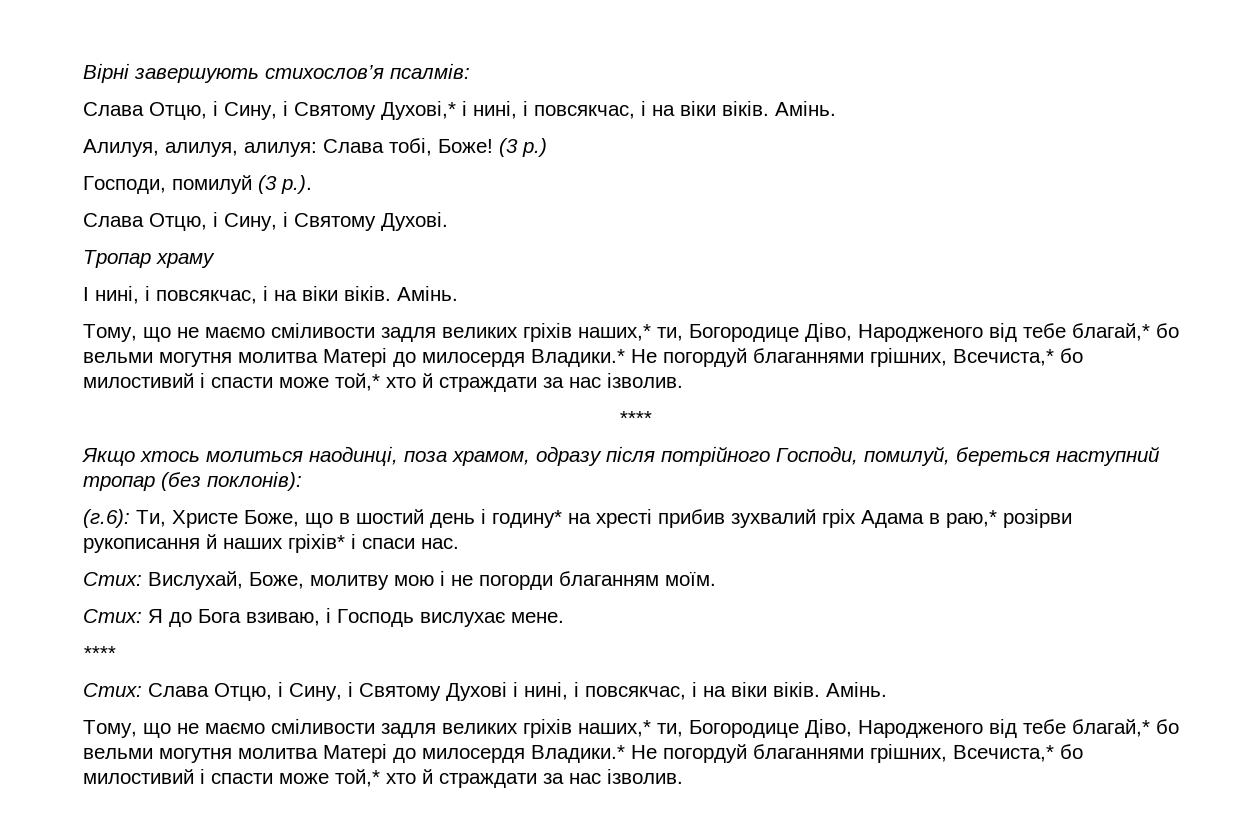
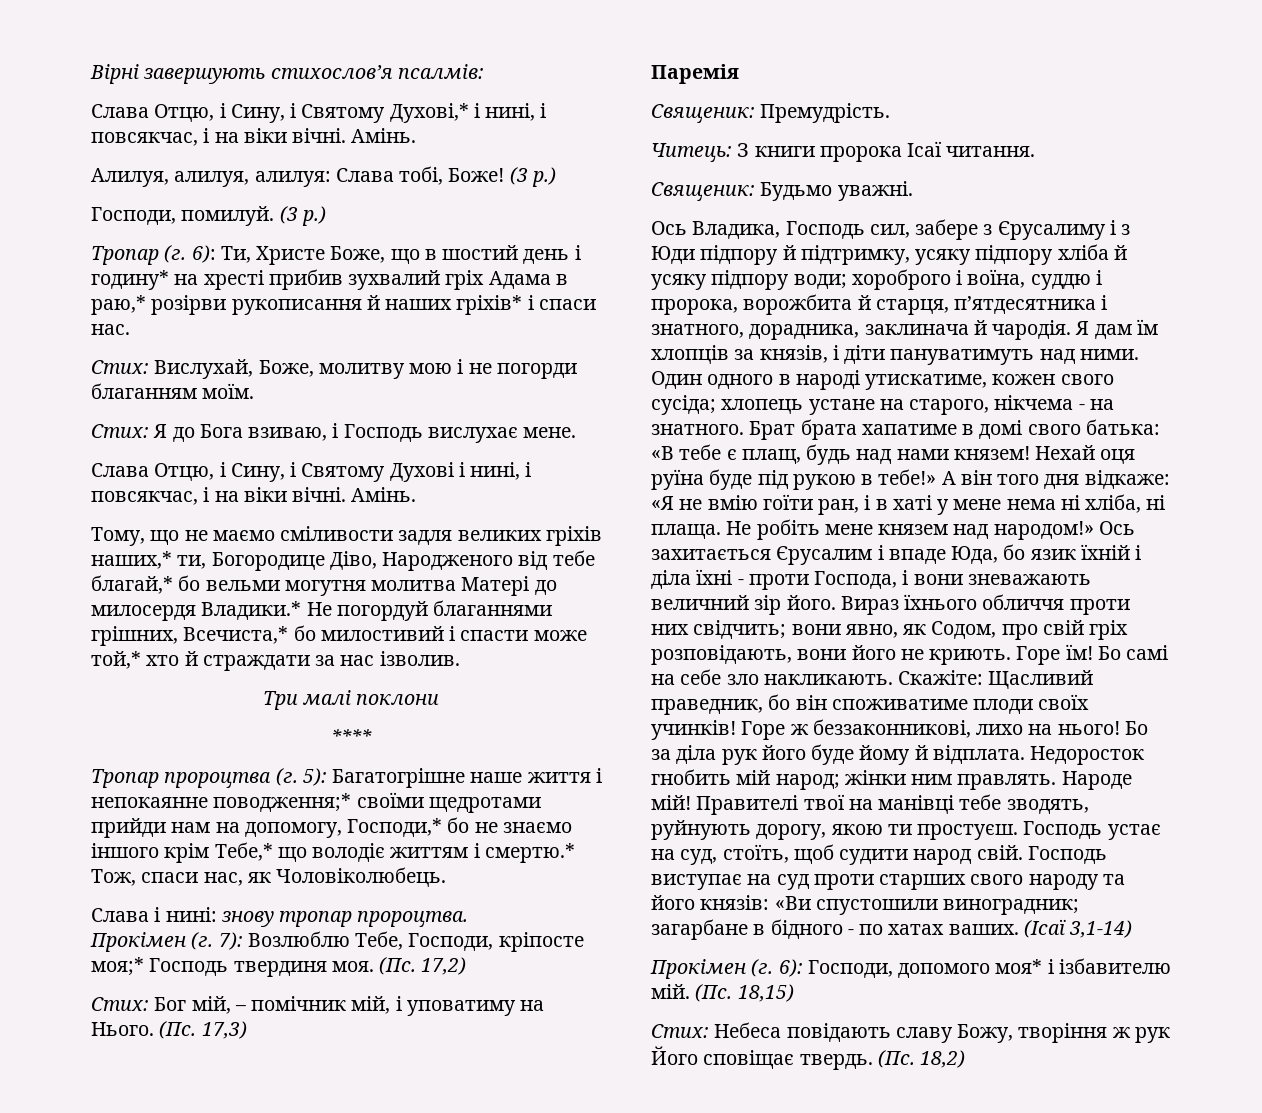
[722,101,769,116] віків. -> [292,128,347,143] вічні.
[172,175,312,194] [83,212,448,231] [83,250,215,268] [83,286,458,304] [83,323,1179,342] [83,348,1083,367] [83,373,683,392] [618,411,652,425] [82,446,1159,466] [83,471,302,491] [83,509,130,528] помилуй (3 р.). // Слава Отцю, і Сину, і Святому Духові. // Тропар храму // І нині, і повсякчас, і на віки віків. Амінь. // Тому, що не маємо сміливости задля великих гріхів наших,* ти, Богородице Діво, Народженого від тебе благай,* бо вельми могутня молитва Матері до милосердя Владики.* Не погордуй благаннями грішних, Всечиста,* бо милостивий і спасти може той,* хто й страждати за нас ізволив. // **** // Якщо хтось молиться наодинці, поза храмом, одразу після потрійного Господи, помилуй, береться наступний тропар (без поклонів): // (г.6): -> [181,206,326,226] [91,245,216,265] помилуй. (3 р.) // Тропар (г. 6):
[83,646,116,660] [83,683,142,697] **** // Стих: -> (577, 432) none
[773,682,820,697] віків. -> [292,487,347,502] вічні.
(683, 776) none -> [262,690,440,710] [331,729,372,744] [91,768,602,788] [91,792,541,813] [91,817,572,838] [91,842,575,863] [91,867,447,887] [91,907,469,927] [90,931,584,952] [91,957,467,977] [91,996,545,1016] [91,1021,247,1039] [651,64,739,84] [651,103,891,123] [651,141,1036,162] [651,181,913,201] [651,219,1131,240] [651,244,1127,265] [651,269,1102,290] [651,294,1108,315] [651,319,1158,340] [651,345,1139,365] [651,370,1114,390] [651,395,1114,415] [651,419,1160,440] [651,444,1136,465] [651,469,1170,490] [651,494,1166,515] [651,519,1135,540] [651,544,1142,565] [651,569,1091,590] [651,594,1130,615] [651,620,1129,640] [651,644,1169,665] [651,669,1094,689] [651,694,1090,715] [651,719,1148,740] [651,744,1145,765] [651,769,1132,790] [651,794,1089,815] [651,820,1161,840] [651,844,1107,865] [651,874,1125,890] [651,895,1080,915] [651,919,1133,940] [650,958,1171,979] [651,984,794,1002] [651,1022,1170,1043] [651,1046,966,1070] // Три малі поклони // **** // Тропар пророцтва (г. 5): Багатогрішне наше життя і непокаянне поводження;* своїми щедротами прийди нам на допомогу, Господи,* бо не знаємо іншого крім Тебе,* що володіє життям і смертю.* Тож, спаси нас, як Чоловіколюбець. // Слава і нині: знову тропар пророцтва. // Прокімен (г. 7): Возлюблю Тебе, Господи, кріпосте моя;* Господь твердиня моя. (Пс. 17,2) // Стих: Бог мій, – помічник мій, і уповатиму на Нього. (Пс. 17,3) // Паремія // Священик: Премудрість. // Читець: З книги пророка Ісаї читання. // Священик: Будьмо уважні. // Ось Владика, Господь сил, забере з Єрусалиму і з Юди підпору й підтримку, усяку підпору хліба й усяку підпору води; хороброго і воїна, суддю і пророка, ворожбита й старця, п’ятдесятника і знатного, дорадника, заклинача й чародія. Я дам їм хлопців за князів, і діти пануватимуть над ними. Один одного в народі утискатиме, кожен свого сусіда; хлопець устане на старого, нікчема - на знатного. Брат брата хапатиме в домі свого батька: «В тебе є плащ, будь над нами князем! Нехай оця руїна буде під рукою в тебе!» А він того дня відкаже: «Я не вмію гоїти ран, і в хаті у мене нема ні хліба, ні плаща. Не робіть мене князем над народом!» Ось захитається Єрусалим і впаде Юда, бо язик їхній і діла їхні - проти Господа, і вони зневажають величний зір його. Вираз їхнього обличчя проти них свідчить; вони явно, як Содом, про свій гріх розповідають, вони його не криють. Горе їм! Бо самі на себе зло накликають. Скажіте: Щасливий праведник, бо він споживатиме плоди своїх учинків! Горе ж беззаконникові, лихо на нього! Бо за діла рук його буде йому й відплата. Недоросток гнобить мій народ; жінки ним правлять. Народе мій! Правителі твої на манівці тебе зводять, руйнують дорогу, якою ти простуєш. Господь устає на суд, стоїть, щоб судити народ свій. Господь виступає на суд проти старших свого народу та його князів: «Ви спустошили виноградник; загарбане в бідного - по хатах ваших. (Ісаї 3,1-14) // Прокімен (г. 6): Господи, допомого моя* і ізбавителю мій. (Пс. 18,15) // Стих: Небеса повідають славу Божу, творіння ж рук Його сповіщає твердь. (Пс. 18,2)

